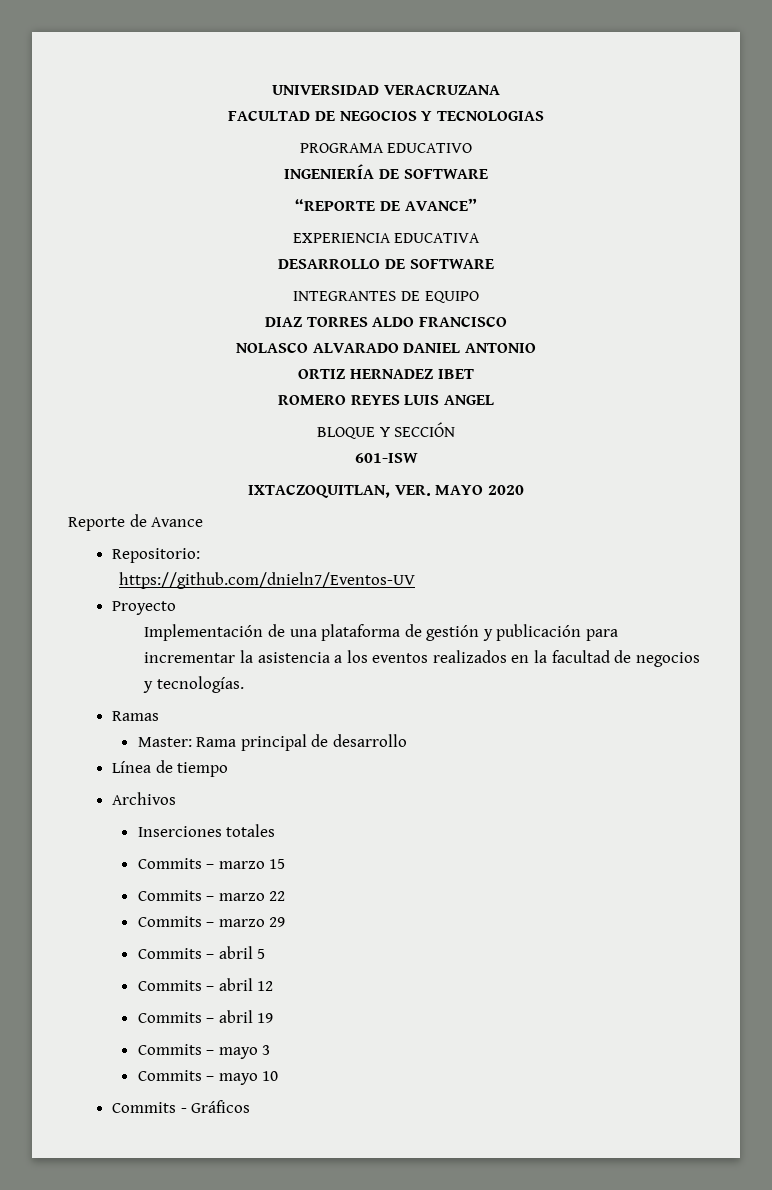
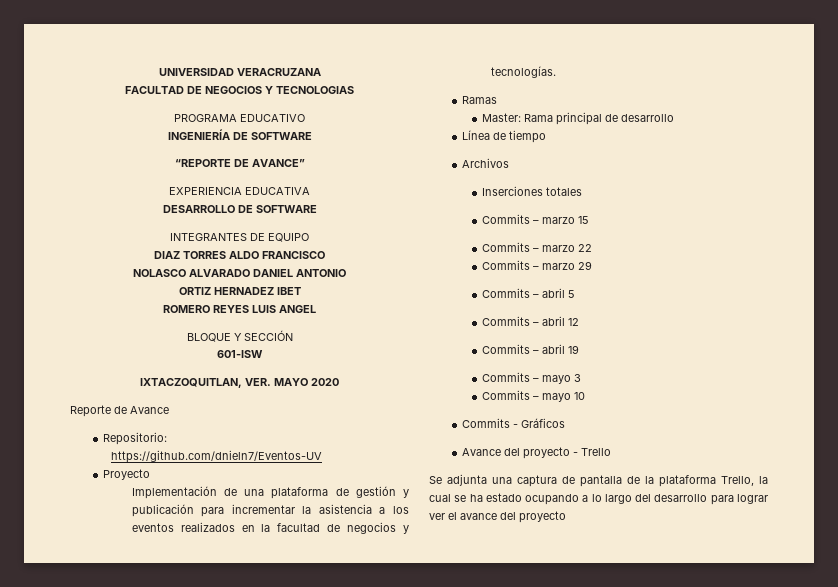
(251, 1106) none -> [461,447,611,459] [429,474,768,487] [429,493,768,505] [429,511,566,523] // Avance del proyecto - Trello // Se adjunta una captura de pantalla de la plataforma Trello, la cual se ha estado ocupando a lo largo del desarrollo para lograr ver el avance del proyecto

